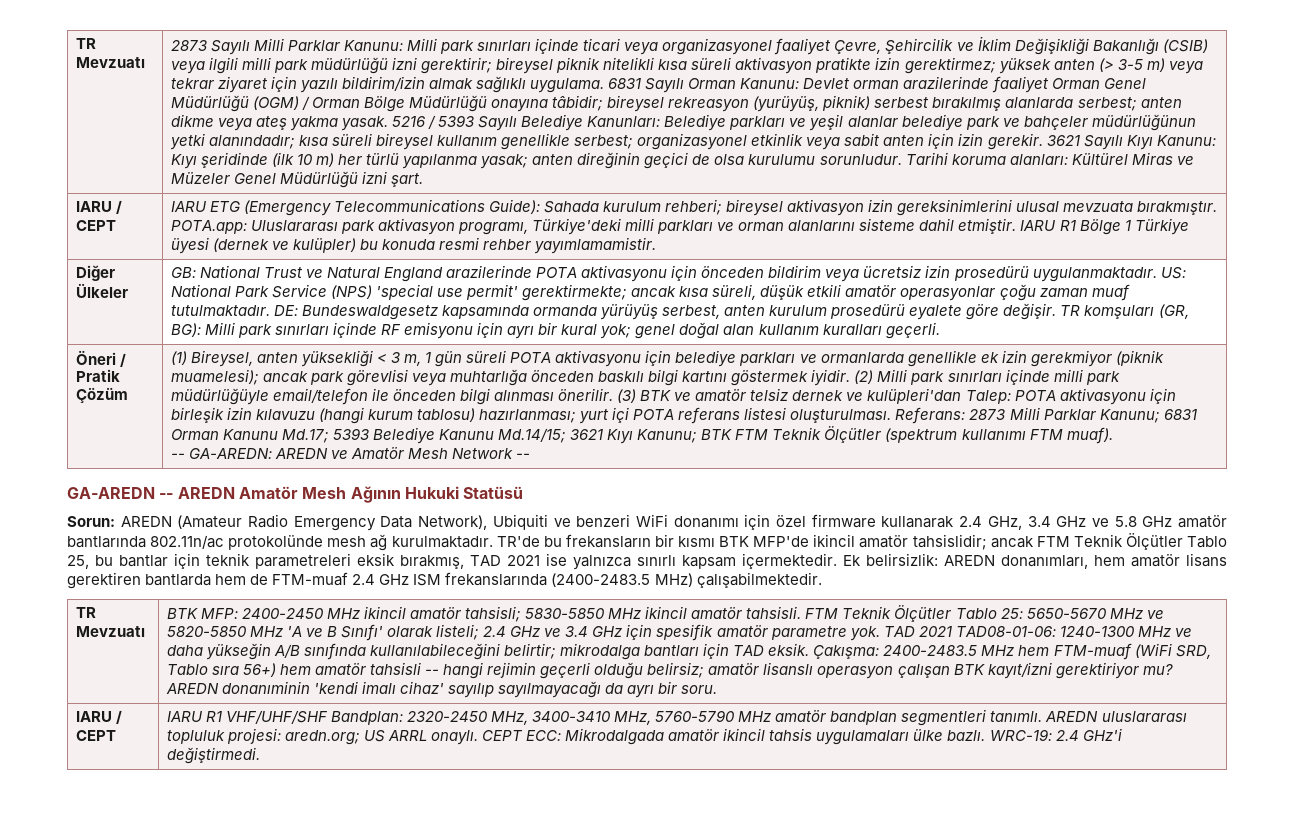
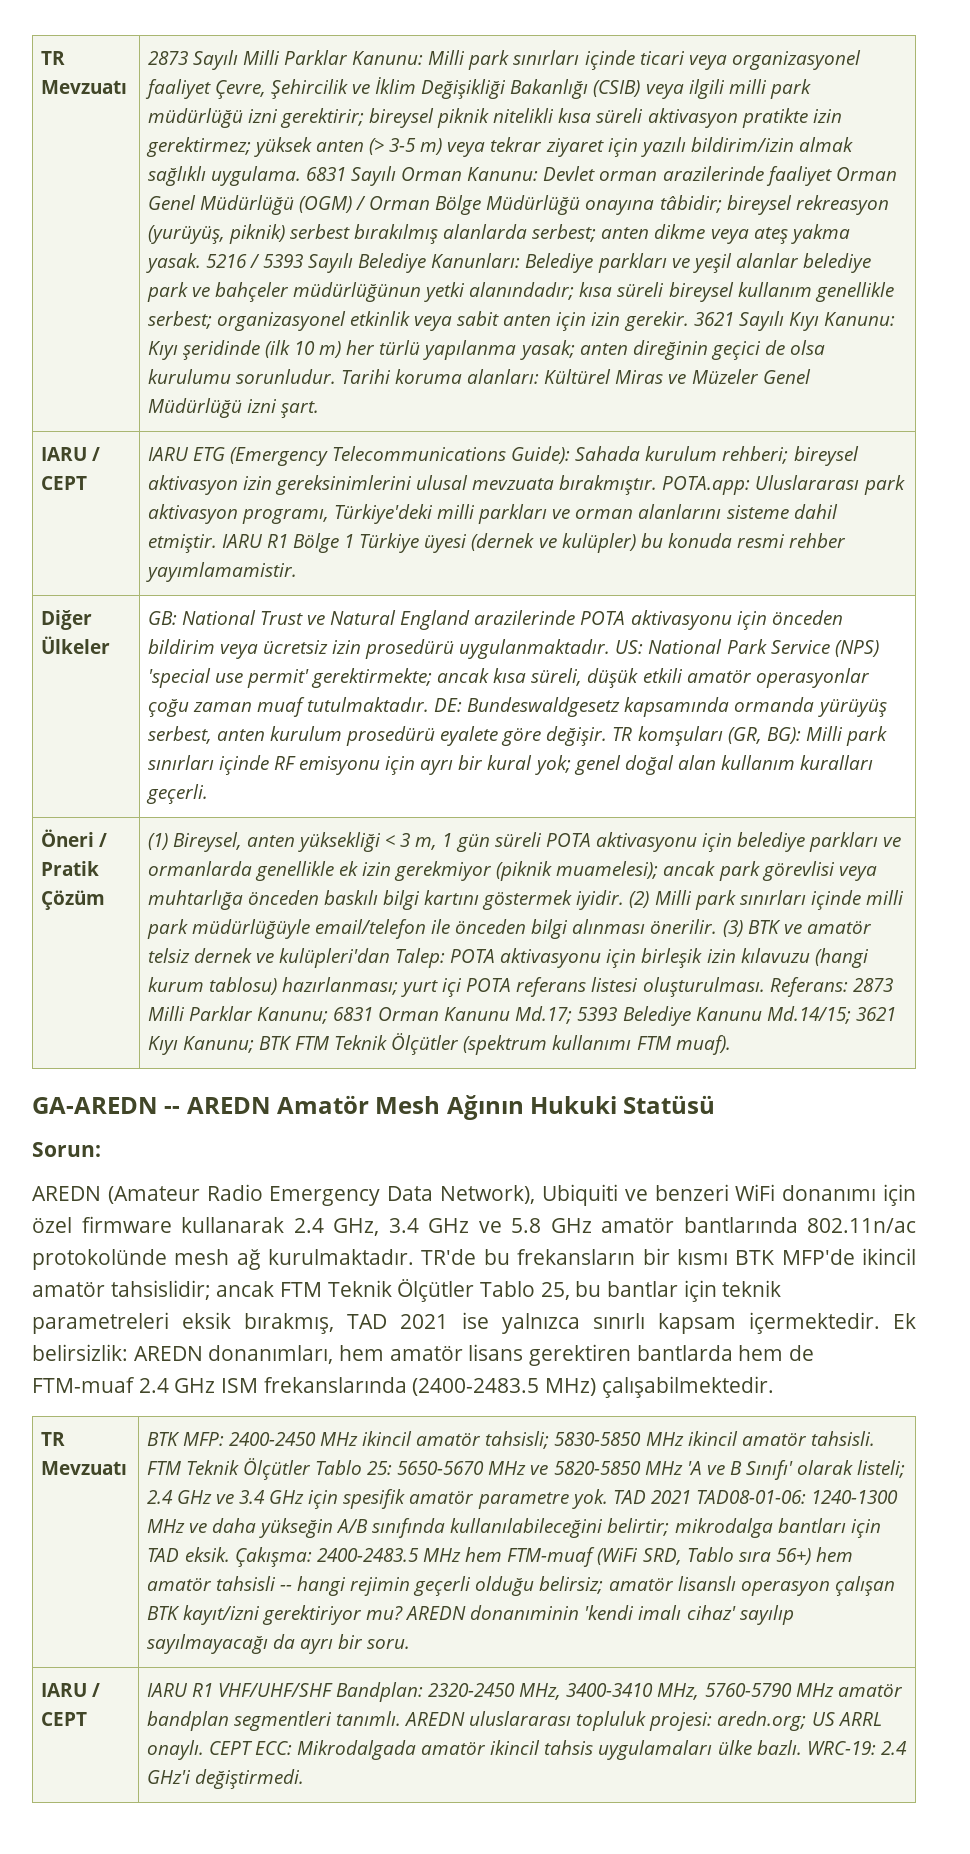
[170,447,531,459] // -- GA-AREDN: AREDN ve Amatör Mesh Network -- -> (731, 1045) none
(115, 521) none -> (101, 1149) //

